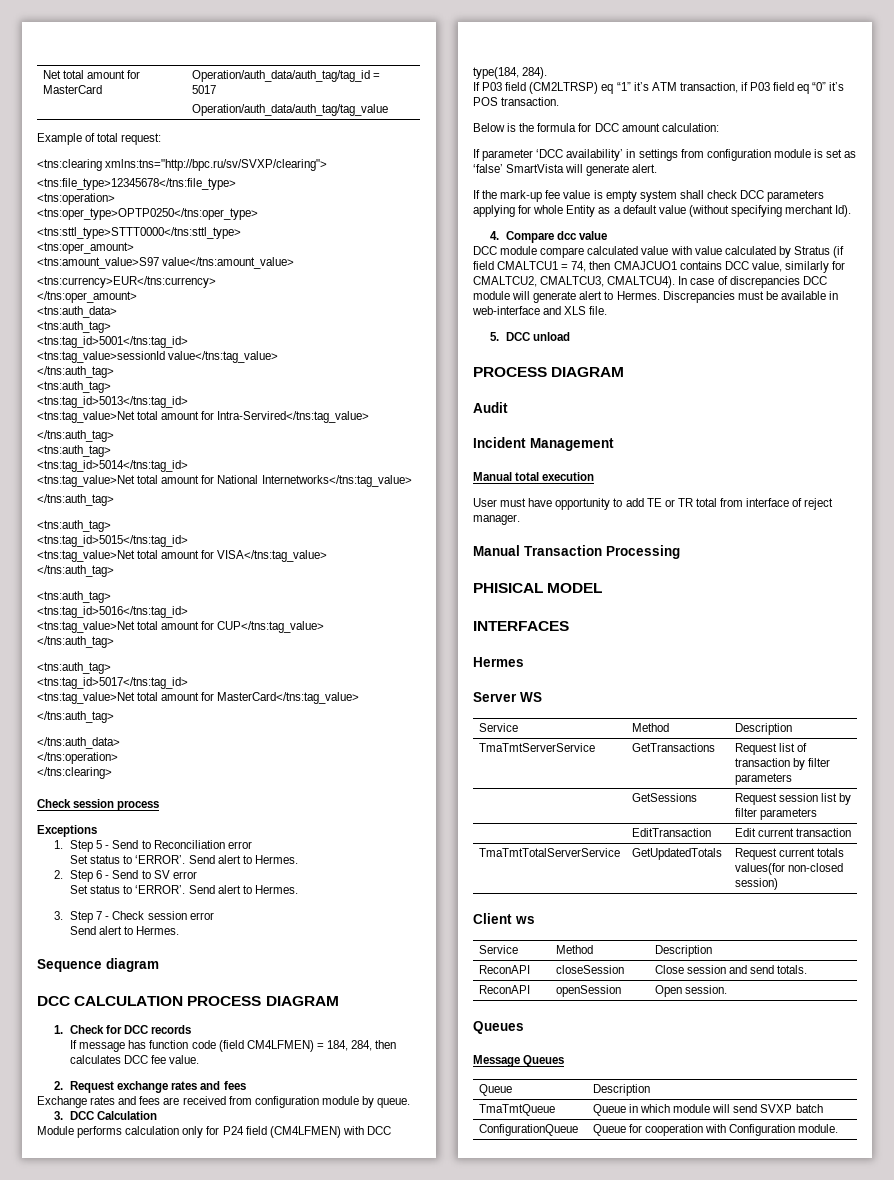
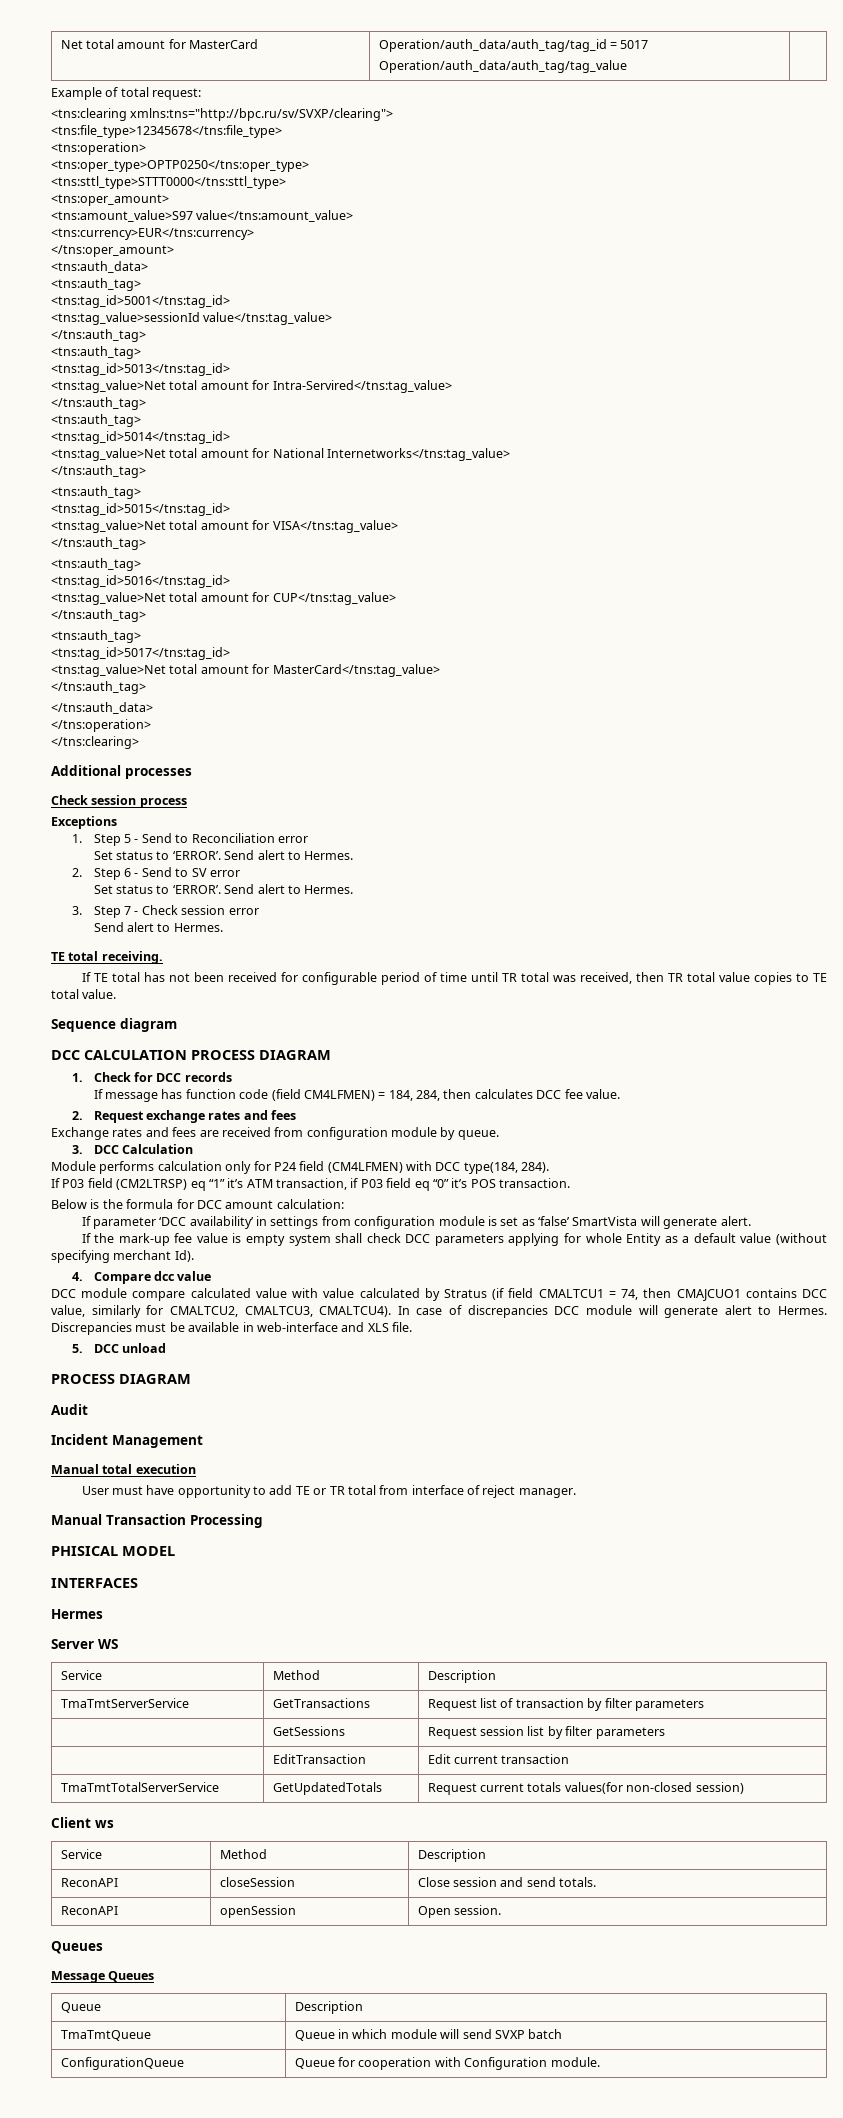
(112, 773) none -> [51,765,192,779] // Additional processes
(180, 930) none -> [51,951,163,964] [81,972,827,985] [51,989,117,999] // TE total receiving. // If TE total has not been received for configurable period of time until TR total was received, then TR total value copies to TE total value.

